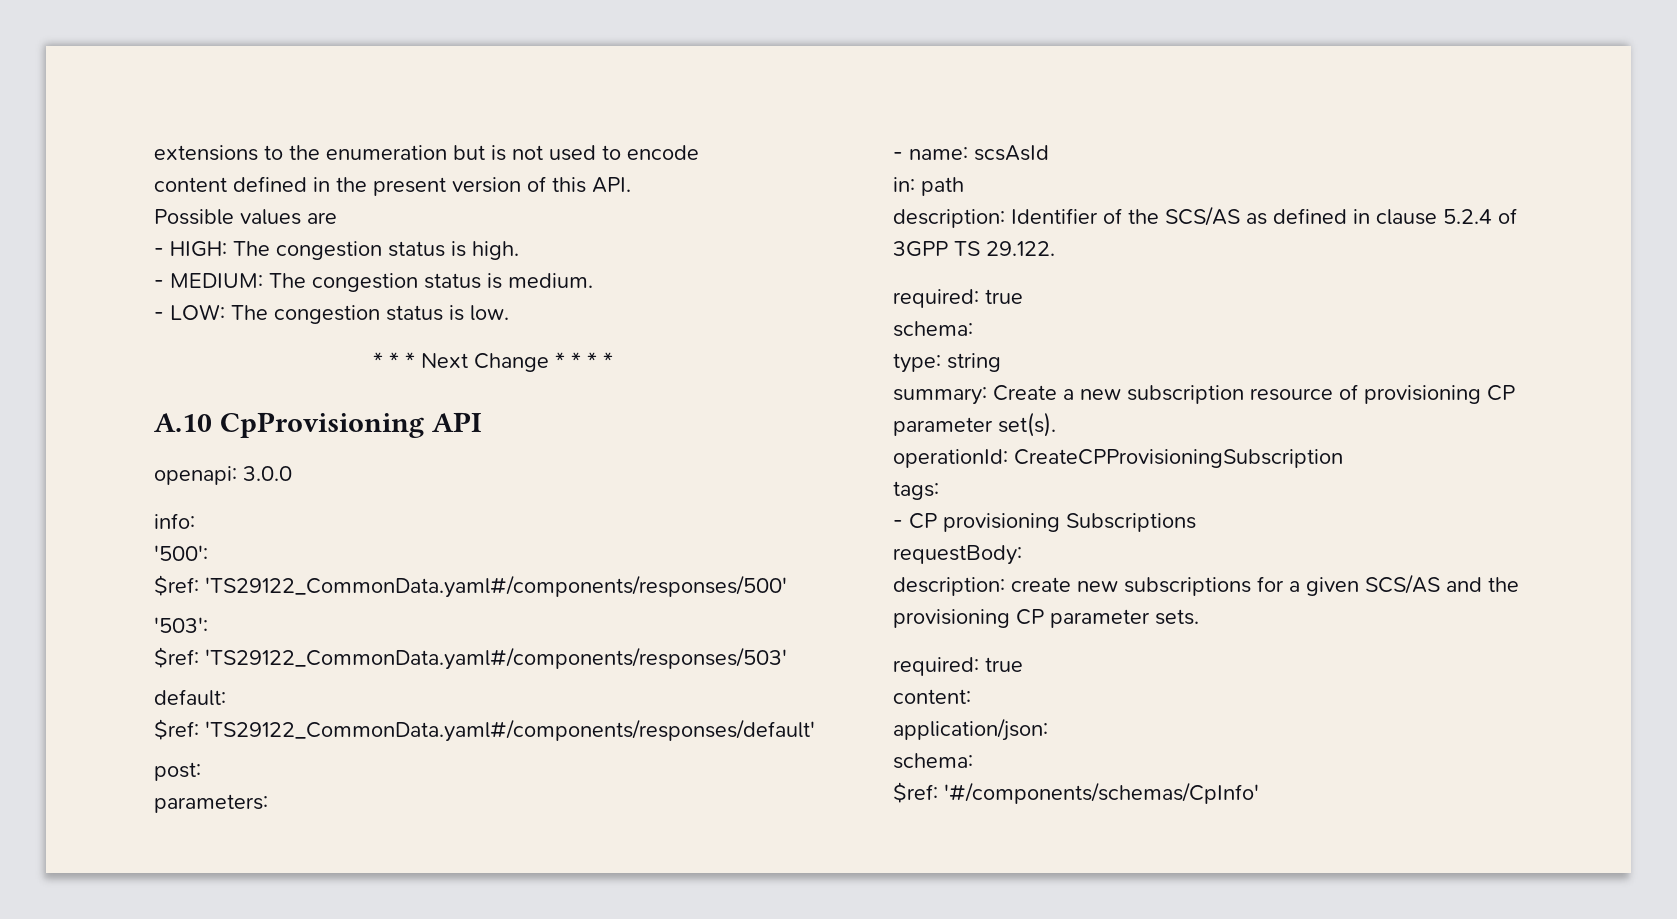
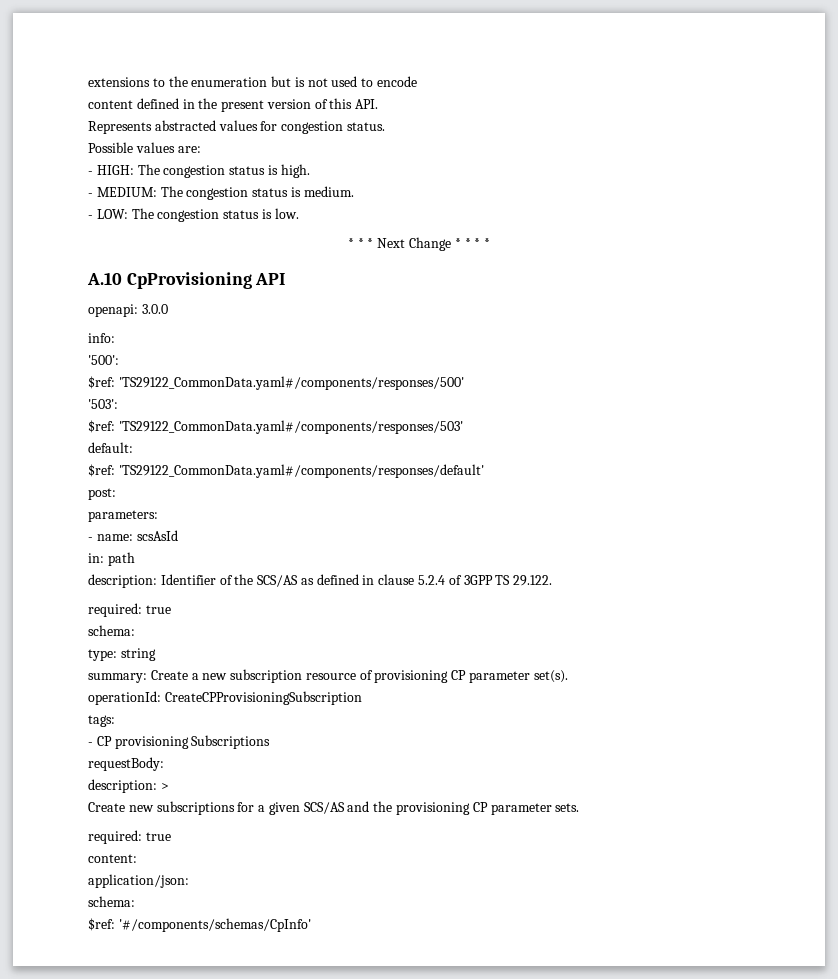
(631, 185) none -> [88,120,385,134] // Represents abstracted values for congestion status.
[307,212,337,224] are -> [177,146,201,153] are:
[1011,577,1071,592] create -> [160,783,169,790] [88,802,125,812] > // Create

